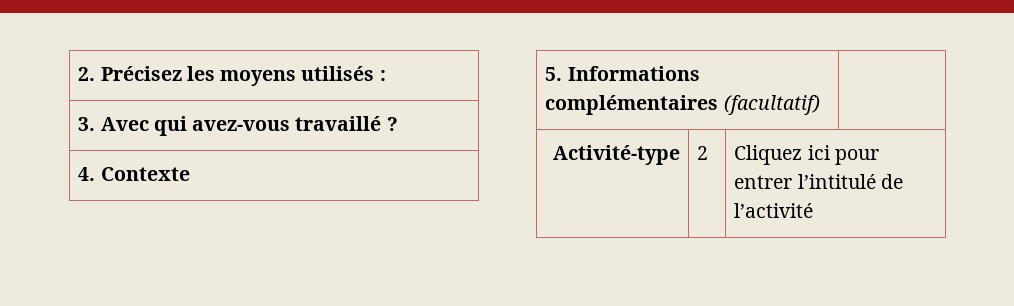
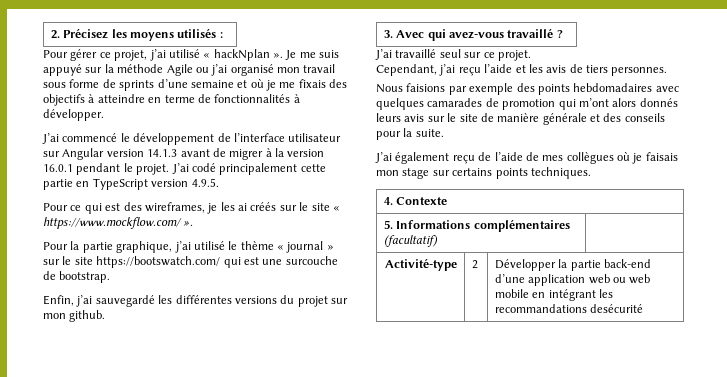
(386, 75) none -> [43,49,340,61] [43,64,336,76] [43,79,348,91] [43,94,300,106] [43,109,104,121] [42,133,342,145] [43,148,325,160] [43,163,326,175] [43,178,219,190] [43,202,340,214] [43,217,194,229] [43,241,334,253] [43,256,338,268] [43,271,111,283] [43,295,348,307] [43,310,106,322] // Pour gérer ce projet, j’ai utilisé « hackNplan ». Je me suis appuyé sur la méthode Agile ou j’ai organisé mon travail sous forme de sprints d’une semaine et où je me fixais des objectifs à atteindre en terme de fonctionnalités à développer. // J’ai commencé le développement de l’interface utilisateur sur Angular version 14.1.3 avant de migrer à la version 16.0.1 pendant le projet. J’ai codé principalement cette partie en TypeScript version 4.9.5. // Pour ce qui est des wireframes, je les ai créés sur le site « https://www.mockflow.com/ ». // Pour la partie graphique, j’ai utilisé le thème « journal » sur le site https://bootswatch.com/ qui est une surcouche de bootstrap. // Enfin, j’ai sauvegardé les différentes versions du projet sur mon github.
(398, 124) none -> [375,49,531,61] [376,64,668,76] [376,83,679,95] [376,98,678,110] [376,113,665,125] [376,128,444,140] [375,152,678,164] [376,167,591,179] // J’ai travaillé seul sur ce projet. // Cependant, j’ai reçu l’aide et les avis de tiers personnes. // Nous faisions par exemple des points hebdomadaires avec quelques camarades de promotion qui m’ont alors donnés leurs avis sur le site de manière générale et des conseils pour la suite. // J’ai également reçu de l’aide de mes collègues où je faisais mon stage sur certains points techniques.
[734,145,879,165] [734,174,903,189] [734,203,814,218] Cliquez ici pour entrer l’intitulé de l’activité -> [494,259,652,271] [494,274,651,286] [494,289,614,301] [494,304,644,313] Développer la partie back-end d’une application web ou web mobile en intégrant les recommandations desécurité

